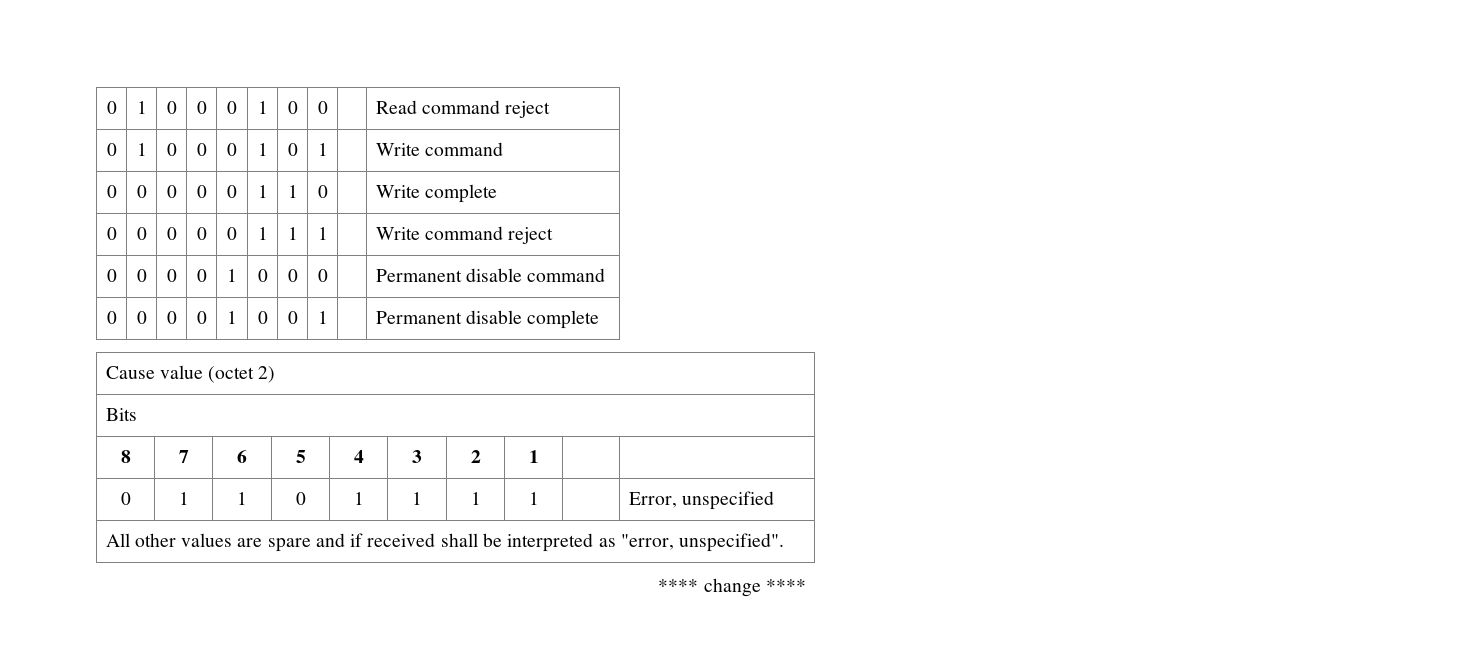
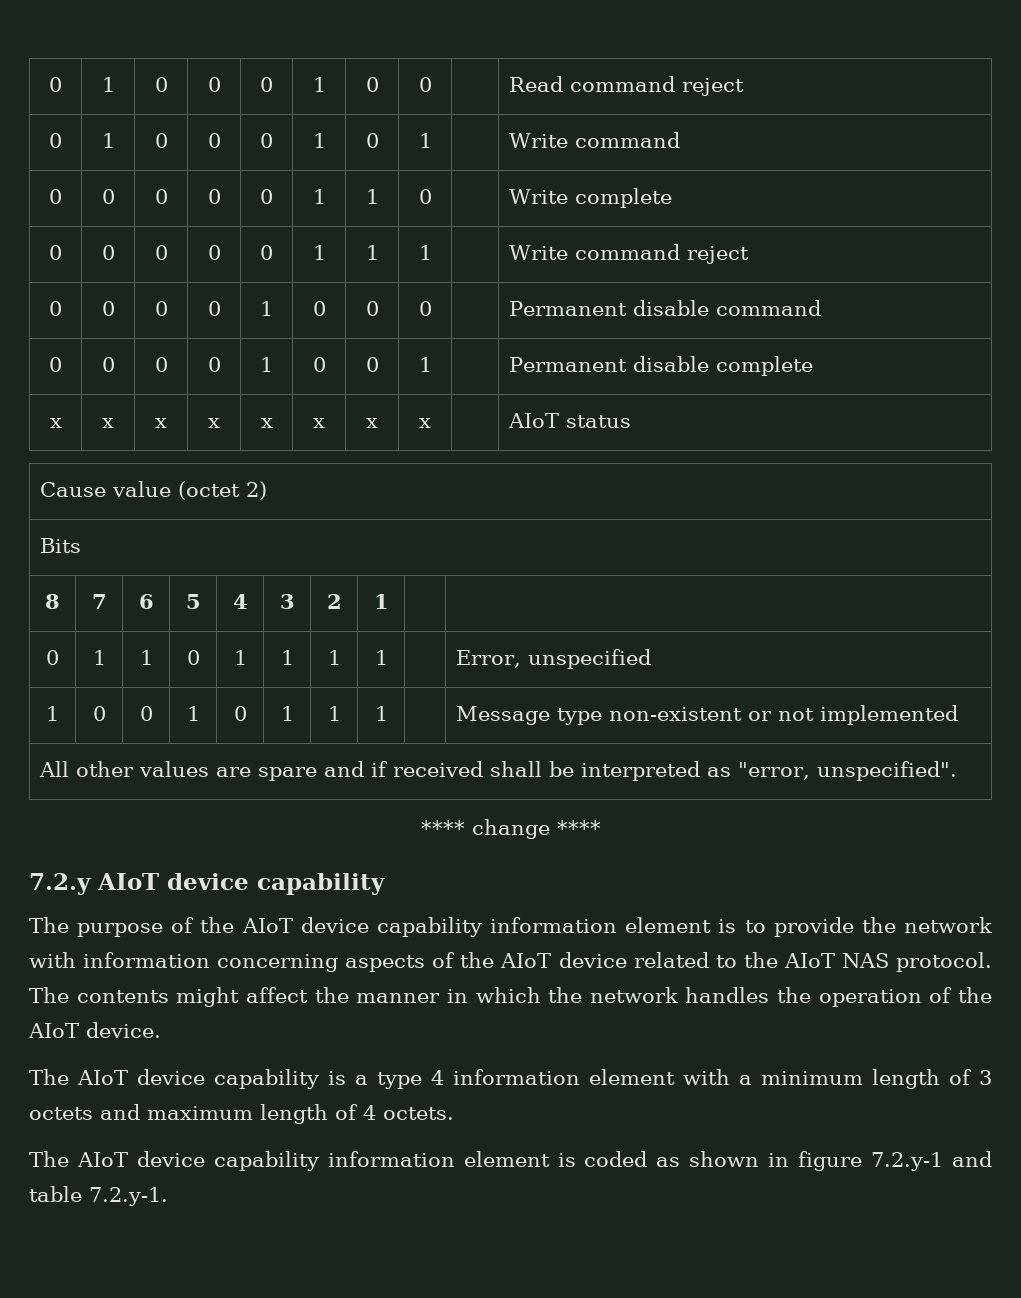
(600, 319) none -> [49,418,62,428] [102,418,114,428] [155,418,167,428] [208,418,220,428] [260,418,273,428] [313,418,325,428] [366,418,378,428] [419,418,431,428] [507,413,631,428] // x | x | x | x | x | x | x | x | | AIoT status
(774, 500) none -> [46,706,59,721] [92,706,106,721] [139,706,153,721] [186,706,200,721] [233,706,247,721] [280,706,294,721] [327,706,341,721] [374,706,388,721] [455,705,958,725] // 1 | 0 | 0 | 1 | 0 | 1 | 1 | 1 | | Message type non-existent or not implemented
(806, 585) none -> [29,873,385,895] [29,917,993,937] [29,952,993,972] [29,987,992,1007] [28,1022,161,1038] [29,1069,992,1089] [29,1104,454,1124] [29,1151,992,1171] [29,1186,168,1206] // 7.2.y AIoT device capability // The purpose of the AIoT device capability information element is to provide the network with information concerning aspects of the AIoT device related to the AIoT NAS protocol. The contents might affect the manner in which the network handles the operation of the AIoT device. // The AIoT device capability is a type 4 information element with a minimum length of 3 octets and maximum length of 4 octets. // The AIoT device capability information element is coded as shown in figure 7.2.y-1 and table 7.2.y-1.

